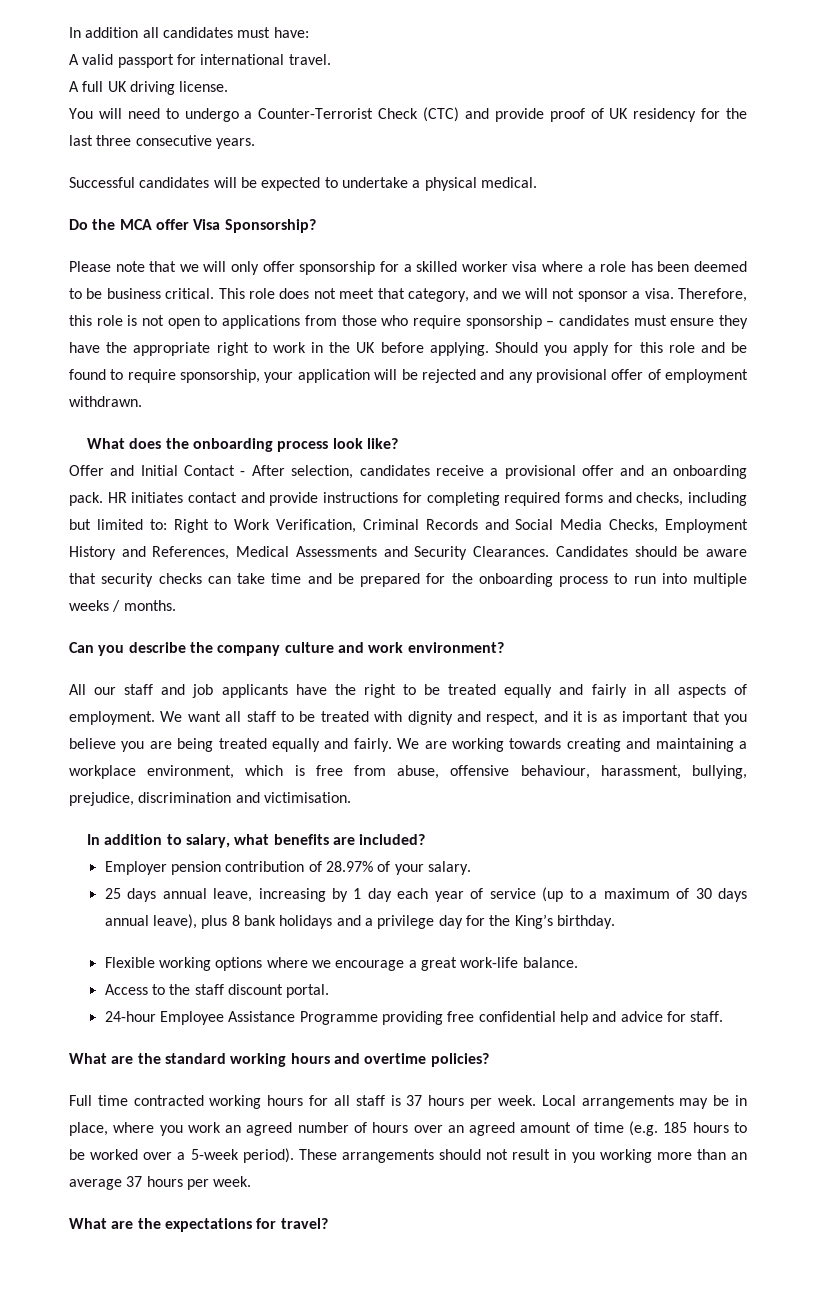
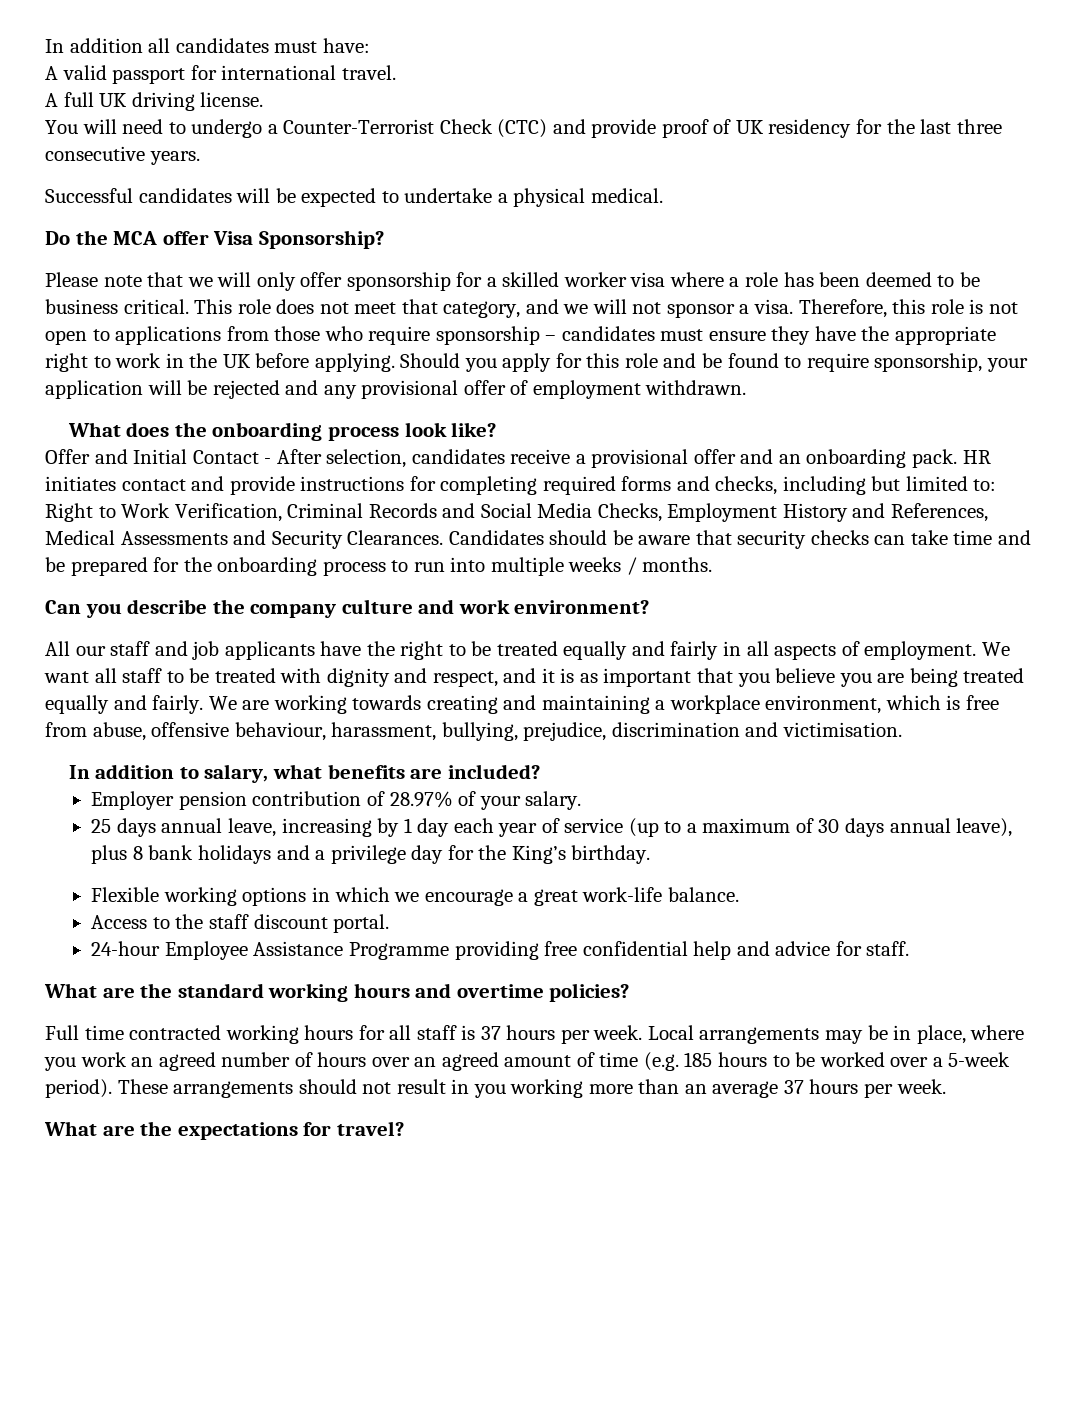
[266,957,308,968] where -> [311,887,390,902] in which

